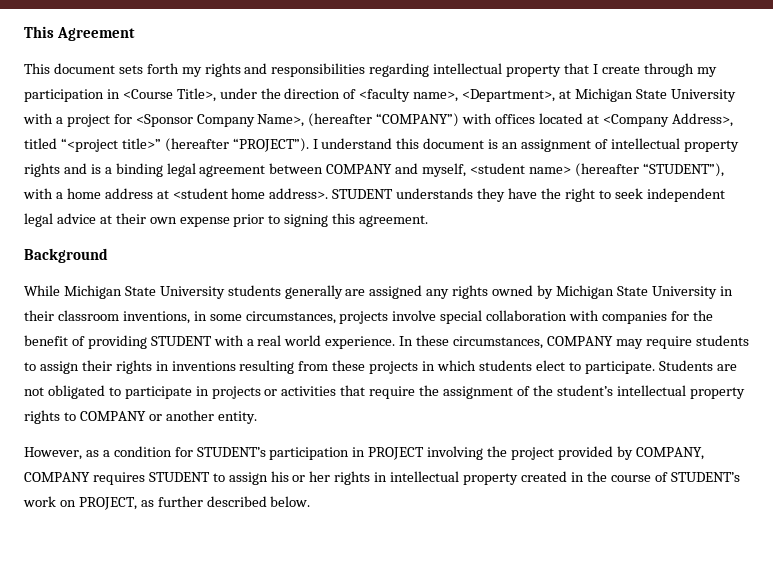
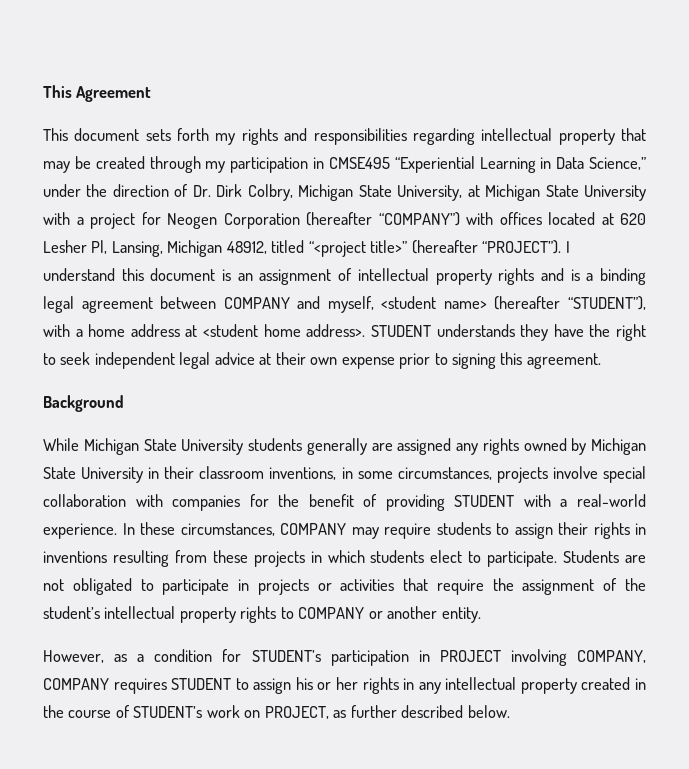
[592,64,640,74] I create -> [43,156,145,173] may be created
[122,88,556,102] <Course Title>, under the direction of <faculty name>, <Department>, -> [328,156,646,173] [43,184,463,201] CMSE495 “Experiential Learning in Data Science,” under the direction of Dr. Dirk Colbry, Michigan State University,
[135,114,305,127] <Sponsor Company Name>, -> [167,213,300,229] Neogen Corporation
[602,113,733,127] <Company Address>, -> [620,213,646,225] [43,240,267,257] 620 Lesher Pl, Lansing, Michigan 48912,
[257,335,322,346] real world -> [577,494,646,507] real-world
[487,446,633,460] the project provided by -> (567, 657) none
(388, 477) none -> [418,682,441,694] any

